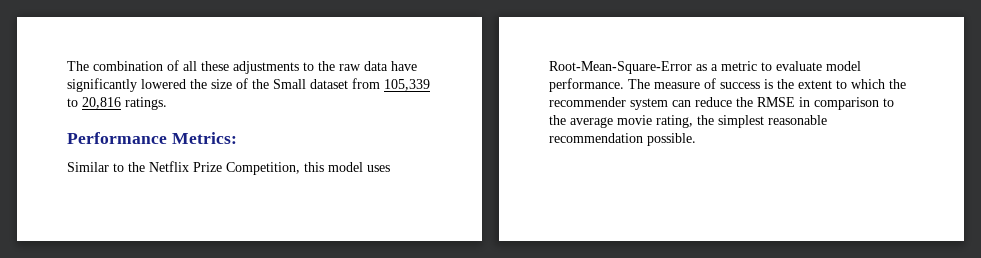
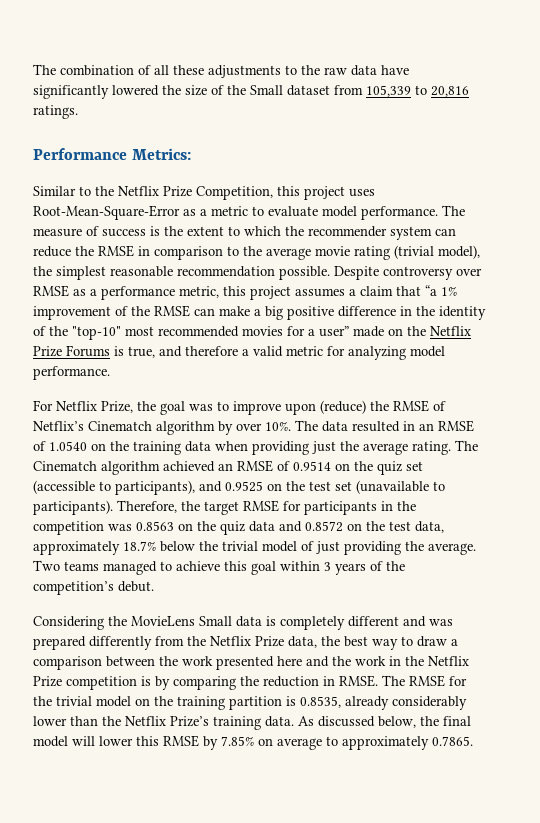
[328,162,363,172] model -> [304,186,345,200] project
[656,115,693,128] rating, -> [354,245,480,260] rating (trivial model),
(696, 139) none -> [334,266,482,280] [33,285,457,300] [33,305,486,320] [33,326,471,340] [33,345,445,360] [33,366,110,380] [33,400,446,415] [33,420,474,435] [33,440,478,455] [33,460,423,475] [33,480,445,495] [33,500,416,515] [33,521,444,535] [33,541,476,555] [33,560,405,575] [33,581,154,595] [33,616,453,630] [33,636,458,650] [33,656,469,670] [33,675,467,690] [33,696,467,710] [33,716,471,730] [33,735,473,750] Despite controversy over RMSE as a performance metric, this project assumes a claim that “a 1% improvement of the RMSE can make a big positive difference in the identity of the "top-10" most recommended movies for a user” made on the Netflix Prize Forums is true, and therefore a valid metric for analyzing model performance. // For Netflix Prize, the goal was to improve upon (reduce) the RMSE of Netflix’s Cinematch algorithm by over 10%. The data resulted in an RMSE of 1.0540 on the training data when providing just the average rating. The Cinematch algorithm achieved an RMSE of 0.9514 on the quiz set (accessible to participants), and 0.9525 on the test set (unavailable to participants). Therefore, the target RMSE for participants in the competition was 0.8563 on the quiz data and 0.8572 on the test data, approximately 18.7% below the trivial model of just providing the average. Two teams managed to achieve this goal within 3 years of the competition’s debut. // Considering the MovieLens Small data is completely different and was prepared differently from the Netflix Prize data, the best way to draw a comparison between the work presented here and the work in the Netflix Prize competition is by comparing the reduction in RMSE. The RMSE for the trivial model on the training partition is 0.8535, already considerably lower than the Netflix Prize’s training data. As discussed below, the final model will lower this RMSE by 7.85% on average to approximately 0.7865.

